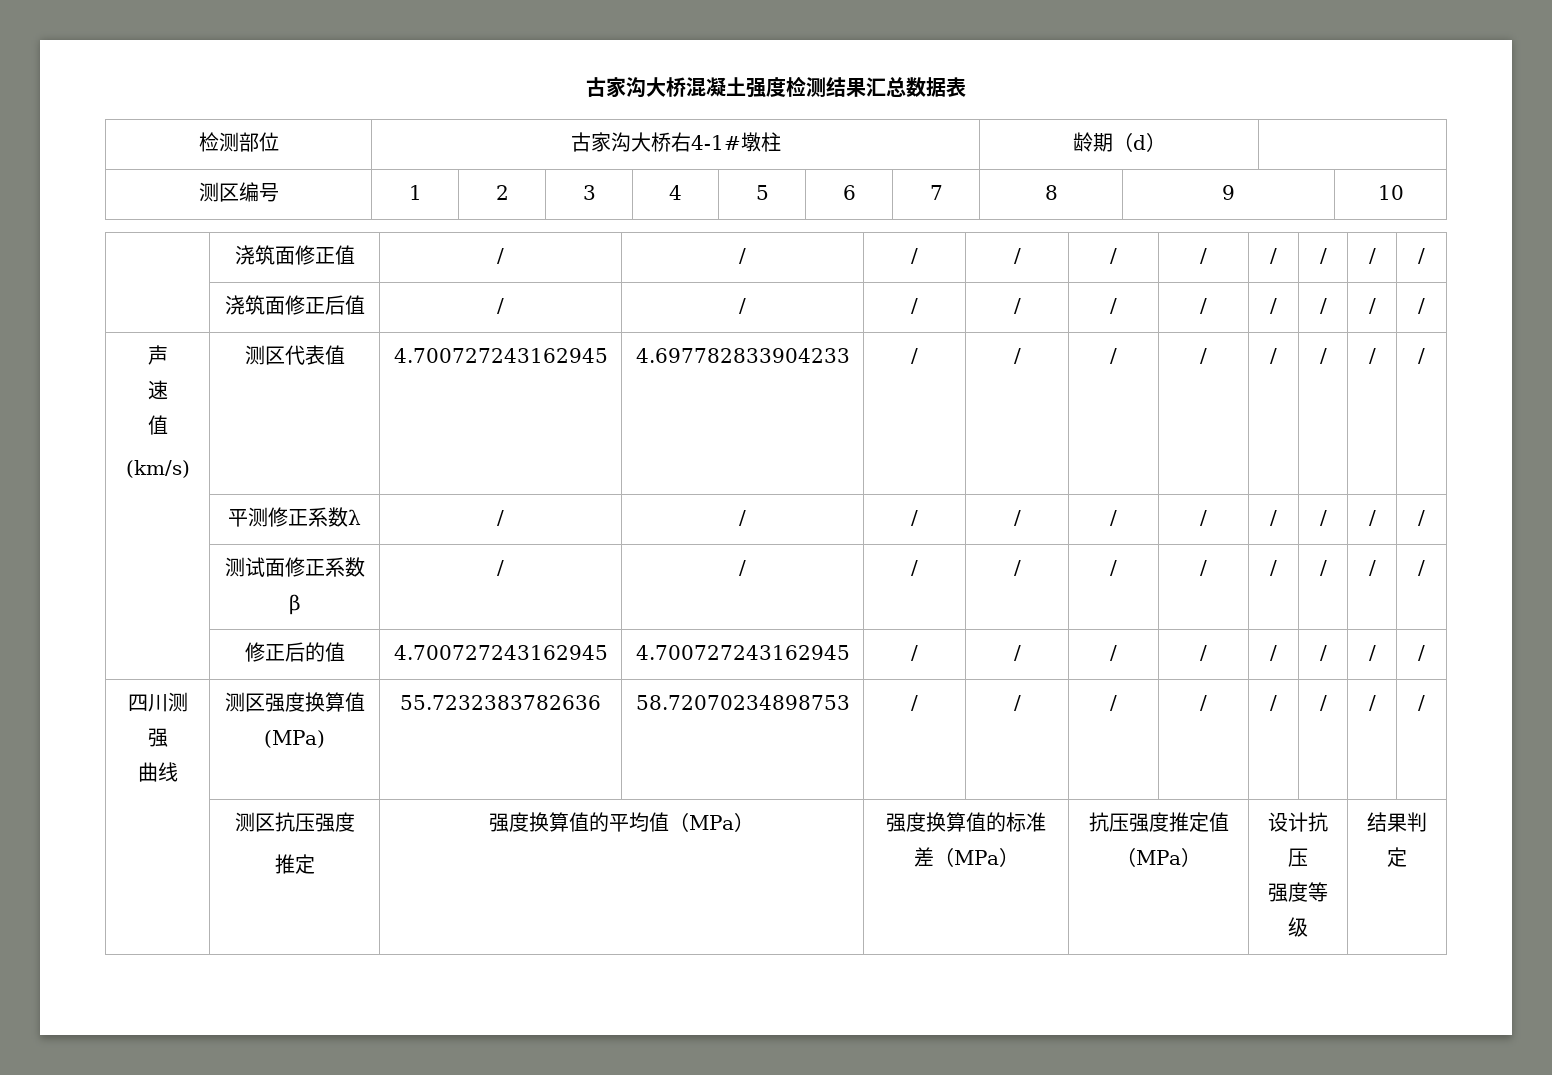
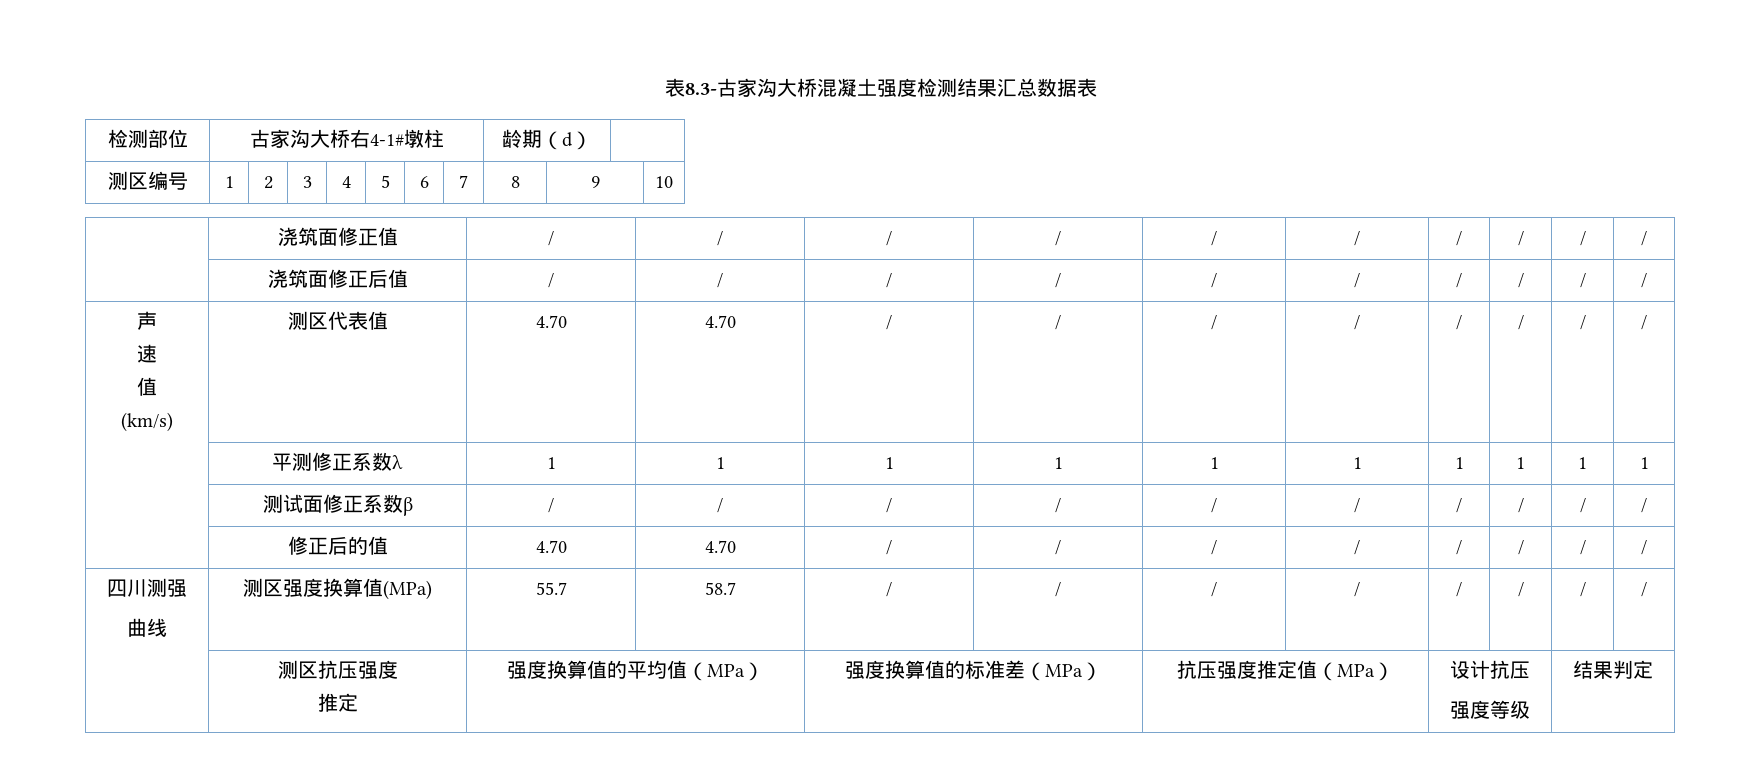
(586, 87) none -> [664,78,717,97] 表8.3-
[393,348,608,363] [635,348,850,363] 4.700727243162945 | 4.697782833904233 -> [535,315,567,328] [704,315,736,328] 4.70 | 4.70
[497,510,504,526] [739,510,746,526] [911,510,918,526] [1013,510,1021,526] [1110,510,1117,526] [1200,510,1207,526] [1270,510,1277,526] [1319,510,1327,526] [1368,510,1376,526] [1418,510,1425,526] / | / | / | / | / | / | / | / | / | / -> [546,457,556,469] [715,457,725,469] [884,457,894,469] [1053,457,1063,469] [1209,457,1219,469] [1352,457,1362,469] [1454,457,1464,469] [1516,457,1525,469] [1578,457,1587,469] [1639,457,1649,469] 1 | 1 | 1 | 1 | 1 | 1 | 1 | 1 | 1 | 1
[393,645,608,660] [635,645,850,660] 4.700727243162945 | 4.700727243162945 -> [535,540,567,553] [704,540,736,553] 4.70 | 4.70
[400,695,601,710] [635,695,850,710] 55.7232383782636 | 58.72070234898753 -> [535,582,567,595] [704,582,736,595] 55.7 | 58.7

